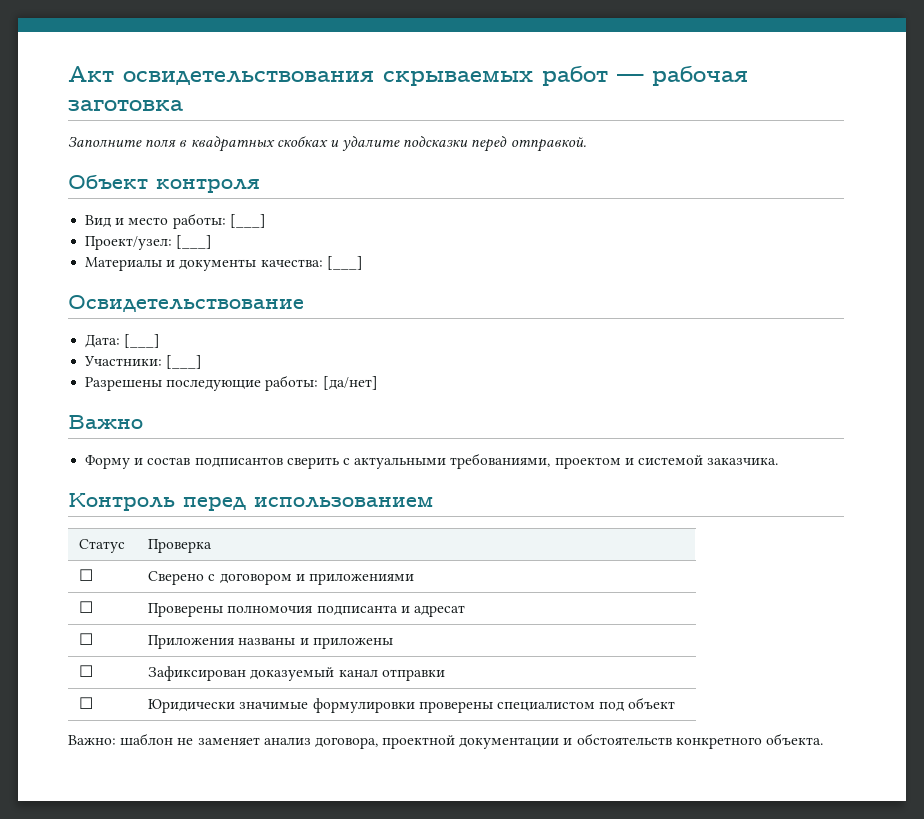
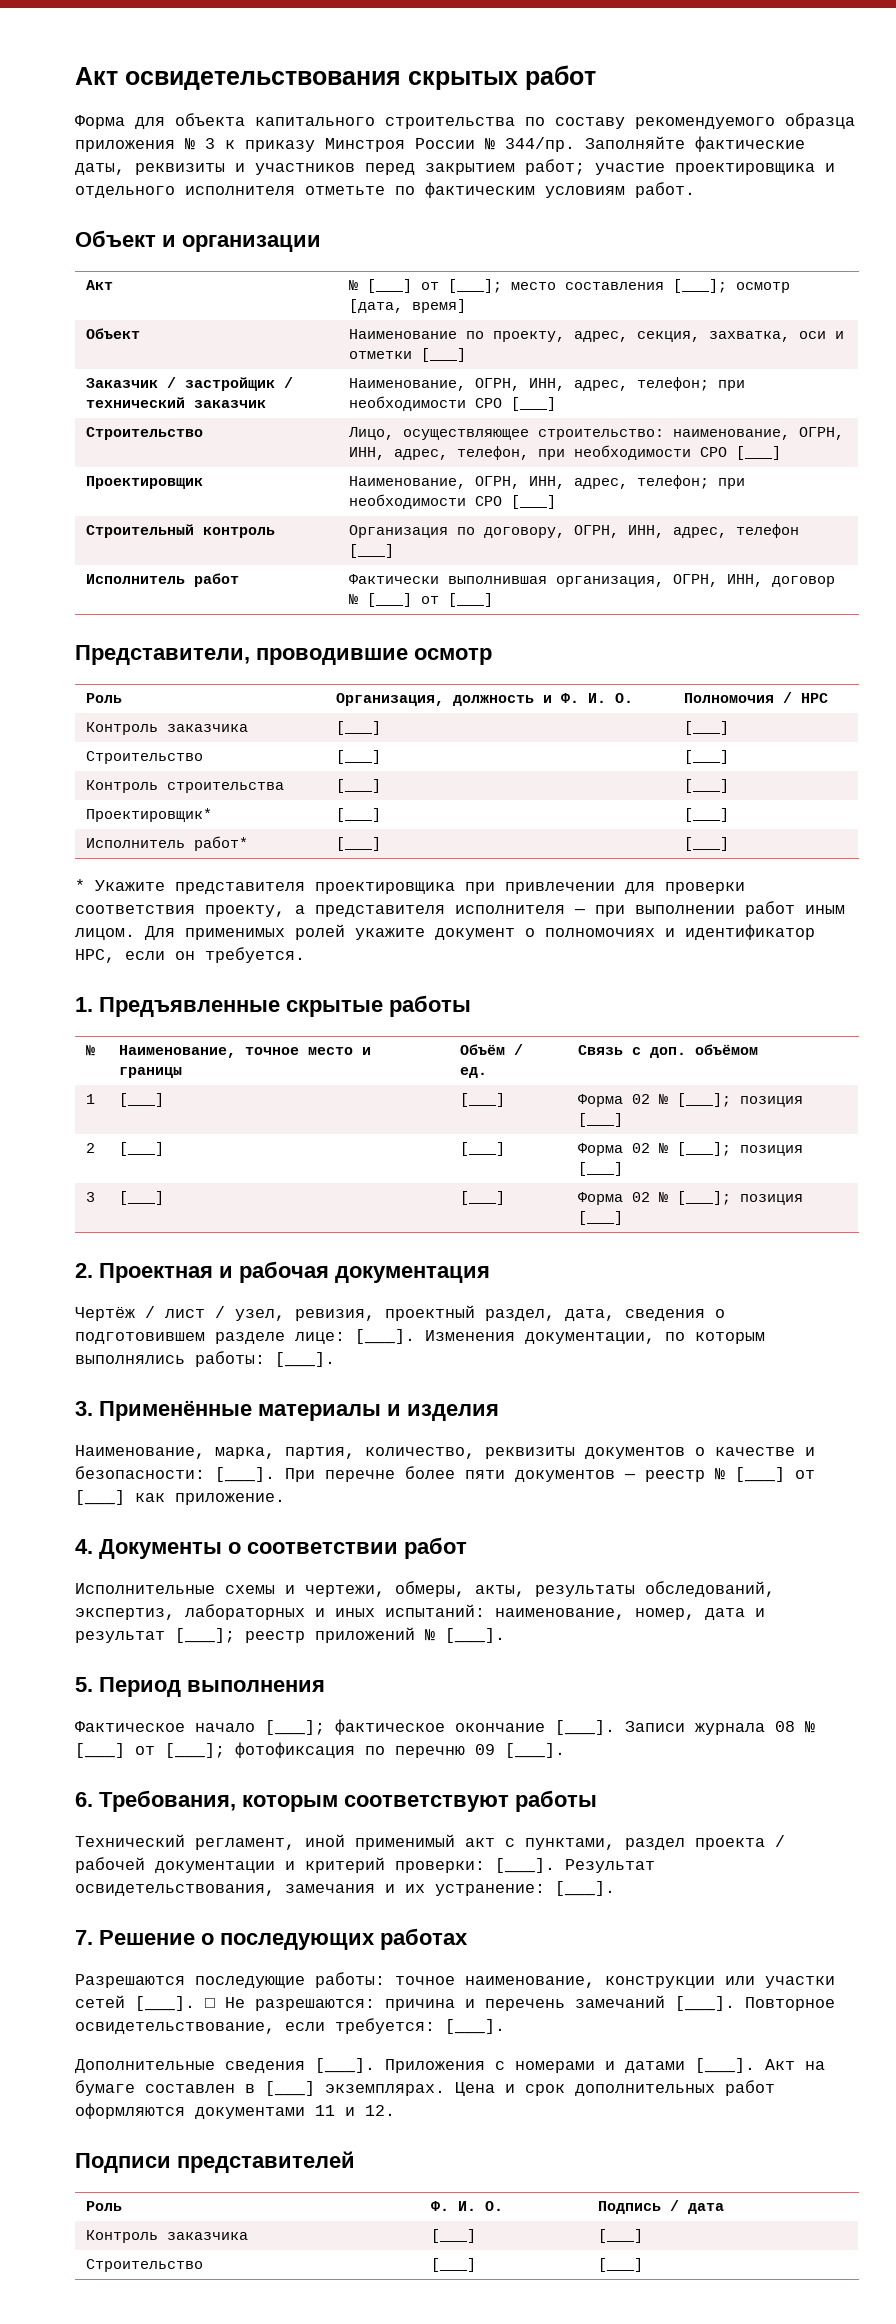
[383,66,748,86] [68,100,183,111] [68,135,586,152] [68,175,260,193] [85,213,266,229] [85,235,213,250] [85,256,363,271] [68,295,304,312] [85,334,161,348] [84,355,203,369] [85,375,378,391] [68,415,143,429] [85,453,779,469] [68,493,433,511] [79,539,126,553] [148,539,213,553] [79,569,94,581] [148,571,415,585] [79,601,94,613] [148,603,466,617] [79,633,94,645] [148,635,393,649] [79,665,94,677] [148,666,445,681] [79,697,94,709] [148,697,676,713] [68,733,824,749] скрываемых работ — рабочая заготовка // Заполните поля в квадратных скобках и удалите подсказки перед отправкой. // Объект контроля // Вид и место работы: [___] // Проект/узел: [___] // Материалы и документы качества: [___] // Освидетельствование // Дата: [___] // Участники: [___] // Разрешены последующие работы: [да/нет] // Важно // Форму и состав подписантов сверить с актуальными требованиями, проектом и системой заказчика. // Контроль перед использованием // Статус | Проверка // ☐ | Сверено с договором и приложениями // ☐ | Проверены полномочия подписанта и адресат // ☐ | Приложения названы и приложены // ☐ | Зафиксирован доказуемый канал отправки // ☐ | Юридически значимые формулировки проверены специалистом под объект // Важно: шаблон не заменяет анализ договора, проектной документации и обстоятельств конкретного объекта. -> [408,65,596,90] [75,113,855,129] [75,136,805,152] [75,159,835,175] [75,182,695,198] [75,230,321,252] [86,280,114,290] [349,279,791,293] [349,299,467,313] [86,328,141,339] [349,329,845,342] [349,348,467,362] [86,377,294,391] [86,397,267,408] [349,377,746,391] [349,396,557,411] [86,427,204,440] [348,427,845,440] [349,445,782,460] [86,476,204,489] [349,475,746,489] [349,494,557,509] [86,524,276,538] [349,524,800,538] [349,544,395,558] [86,573,240,587] [349,574,836,587] [349,593,494,607] [75,645,492,665] [86,693,123,703] [336,693,634,706] [684,692,829,703] [86,722,249,735] [336,721,382,735] [684,721,730,735] [86,751,204,764] [336,750,382,764] [684,750,730,764] [86,780,285,793] [336,779,382,793] [684,779,730,793] [86,808,213,822] [336,808,382,822] [684,808,730,822] [86,836,249,851] [336,837,382,851] [684,837,730,851] [75,879,745,894] [75,901,845,917] [75,924,815,940] [75,947,305,963] [75,995,471,1017] [86,1045,96,1056] [119,1045,372,1058] [119,1067,183,1078] [460,1044,524,1055] [460,1067,488,1078] [578,1044,759,1058] [86,1094,96,1104] [119,1093,165,1107] [460,1093,506,1107] [578,1093,804,1107] [578,1113,624,1127] [86,1143,96,1153] [119,1142,165,1156] [460,1142,506,1156] [578,1142,804,1156] [578,1162,624,1176] [86,1192,96,1202] [119,1191,165,1205] [460,1191,506,1205] [578,1191,804,1205] [578,1211,624,1225] [75,1261,490,1283] [75,1305,725,1321] [75,1329,765,1344] [75,1351,335,1367] [75,1400,499,1421] [75,1445,815,1459] [75,1466,815,1482] [75,1490,285,1505] [75,1537,467,1559] [75,1581,775,1597] [75,1604,765,1620] [75,1627,505,1643] [75,1677,325,1697] [75,1719,815,1735] [75,1742,565,1758] [75,1790,597,1812] [75,1834,785,1850] [75,1857,655,1873] [75,1881,615,1896] [75,1928,468,1950] [75,1972,835,1988] [75,1995,835,2011] [75,2018,505,2034] [75,2058,825,2073] [75,2080,775,2096] [75,2103,395,2119] [75,2151,355,2173] [86,2201,123,2211] [431,2201,504,2211] [598,2200,725,2214] [86,2230,249,2243] [431,2229,477,2243] [598,2229,644,2243] [86,2259,204,2272] [431,2258,477,2272] [598,2258,644,2272] скрытых работ // Форма для объекта капитального строительства по составу рекомендуемого образца приложения № 3 к приказу Минстроя России № 344/пр. Заполняйте фактические даты, реквизиты и участников перед закрытием работ; участие проектировщика и отдельного исполнителя отметьте по фактическим условиям работ. // Объект и организации // Акт | № [___] от [___]; место составления [___]; осмотр [дата, время] // Объект | Наименование по проекту, адрес, секция, захватка, оси и отметки [___] // Заказчик / застройщик / технический заказчик | Наименование, ОГРН, ИНН, адрес, телефон; при необходимости СРО [___] // Строительство | Лицо, осуществляющее строительство: наименование, ОГРН, ИНН, адрес, телефон, при необходимости СРО [___] // Проектировщик | Наименование, ОГРН, ИНН, адрес, телефон; при необходимости СРО [___] // Строительный контроль | Организация по договору, ОГРН, ИНН, адрес, телефон [___] // Исполнитель работ | Фактически выполнившая организация, ОГРН, ИНН, договор № [___] от [___] // Представители, проводившие осмотр // Роль | Организация, должность и Ф. И. О. | Полномочия / НРС // Контроль заказчика | [___] | [___] // Строительство | [___] | [___] // Контроль строительства | [___] | [___] // Проектировщик* | [___] | [___] // Исполнитель работ* | [___] | [___] // * Укажите представителя проектировщика при привлечении для проверки соответствия проекту, а представителя исполнителя — при выполнении работ иным лицом. Для применимых ролей укажите документ о полномочиях и идентификатор НРС, если он требуется. // 1. Предъявленные скрытые работы // № | Наименование, точное место и границы | Объём / ед. | Связь с доп. объёмом // 1 | [___] | [___] | Форма 02 № [___]; позиция [___] // 2 | [___] | [___] | Форма 02 № [___]; позиция [___] // 3 | [___] | [___] | Форма 02 № [___]; позиция [___] // 2. Проектная и рабочая документация // Чертёж / лист / узел, ревизия, проектный раздел, дата, сведения о подготовившем разделе лице: [___]. Изменения документации, по которым выполнялись работы: [___]. // 3. Применённые материалы и изделия // Наименование, марка, партия, количество, реквизиты документов о качестве и безопасности: [___]. При перечне более пяти документов — реестр № [___] от [___] как приложение. // 4. Документы о соответствии работ // Исполнительные схемы и чертежи, обмеры, акты, результаты обследований, экспертиз, лабораторных и иных испытаний: наименование, номер, дата и результат [___]; реестр приложений № [___]. // 5. Период выполнения // Фактическое начало [___]; фактическое окончание [___]. Записи журнала 08 № [___] от [___]; фотофиксация по перечню 09 [___]. // 6. Требования, которым соответствуют работы // Технический регламент, иной применимый акт с пунктами, раздел проекта / рабочей документации и критерий проверки: [___]. Результат освидетельствования, замечания и их устранение: [___]. // 7. Решение о последующих работах // Разрешаются последующие работы: точное наименование, конструкции или участки сетей [___]. □ Не разрешаются: причина и перечень замечаний [___]. Повторное освидетельствование, если требуется: [___]. // Дополнительные сведения [___]. Приложения с номерами и датами [___]. Акт на бумаге составлен в [___] экземплярах. Цена и срок дополнительных работ оформляются документами 11 и 12. // Подписи представителей // Роль | Ф. И. О. | Подпись / дата // Контроль заказчика | [___] | [___] // Строительство | [___] | [___]

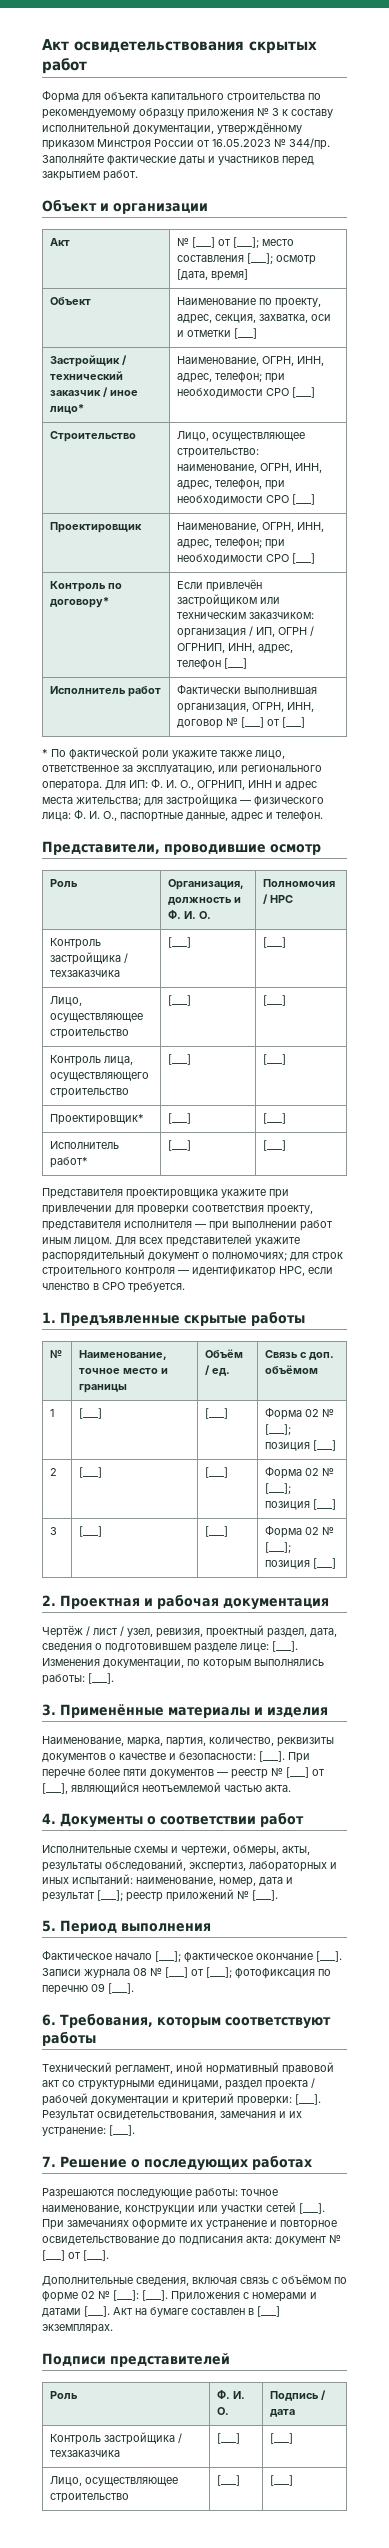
[555,113,855,129] составу рекомендуемого образца -> [42,108,184,119] рекомендуемому образцу
[245,138,475,152] приказу Минстроя России -> [291,109,333,118] [42,122,302,135] [42,139,271,150] составу исполнительной документации, утверждённому приказом Минстроя России от 16.05.2023
[75,163,225,175] даты, реквизиты -> [179,156,205,165] даты
[525,159,835,175] [75,182,625,198] работ; участие проектировщика и отдельного исполнителя отметьте по фактическим условиям -> (100, 176) none
[86,377,276,391] Заказчик / застройщик -> [50,355,121,367] Застройщик
(267, 404) none -> [103,387,139,397] [50,404,85,414] / иное лицо*
[86,524,276,538] [349,525,620,538] Строительный контроль | Организация по договору, ОГРН, -> [50,581,123,592] [50,597,110,608] [177,579,263,592] [177,594,281,607] [177,612,315,619] [177,626,315,638] [177,643,226,653] Контроль по договору* | Если привлечён застройщиком или техническим заказчиком: организация / ИП, ОГРН / ОГРНИП,
(494, 600) none -> [42,747,285,760] [42,765,322,775] [42,779,317,791] [42,794,324,807] [42,810,323,822] // * По фактической роли укажите также лицо, ответственное за эксплуатацию, или регионального оператора. Для ИП: Ф. И. О., ОГРНИП, ИНН и адрес места жительства; для застройщика — физического лица: Ф. И. О., паспортные данные, адрес и телефон.
[167,724,249,732] [336,721,382,735] [684,721,730,735] [86,751,204,764] заказчика | [___] | [___] // Строительство -> [50,952,129,965] [50,970,121,977] [168,937,192,948] [263,937,287,948] [50,996,83,1006] [50,1013,144,1022] [50,1029,130,1039] застройщика / техзаказчика | [___] | [___] // Лицо, осуществляющее строительство
[167,782,285,793] строительства -> [104,1056,134,1065] [50,1072,150,1081] [50,1088,130,1098] лица, осуществляющего строительство
[75,879,455,894] * Укажите представителя проектировщика -> [42,1188,266,1199] Представителя проектировщика укажите
[295,905,305,914] а -> (313, 1210) none
[185,924,815,940] [75,949,195,963] применимых ролей укажите документ о полномочиях и идентификатор НРС, если он -> [139,1234,300,1247] [42,1249,343,1262] [42,1266,333,1277] [42,1282,125,1290] всех представителей укажите распорядительный документ о полномочиях; для строк строительного контроля — идентификатор НРС, если членство в СРО
[75,1490,285,1505] [___] как приложение. -> [42,1782,291,1794] [___], являющийся неотъемлемой частью акта.
[355,1834,615,1850] применимый акт с пунктами, -> [206,2062,334,2075] [42,2080,222,2090] нормативный правовой акт со структурными единицами,
[205,1995,835,2011] [75,2018,505,2034] [75,2059,305,2073] □ Не разрешаются: причина и перечень замечаний [___]. Повторное освидетельствование, если требуется: [___]. // Дополнительные сведения -> [42,2219,337,2230] [42,2235,341,2245] [42,2250,109,2261] [42,2274,347,2286] [42,2290,139,2302] При замечаниях оформите их устранение и повторное освидетельствование до подписания акта: документ № [___] от [___]. // Дополнительные сведения, включая связь с объёмом по форме 02 № [___]:
[455,2080,775,2096] [75,2103,395,2119] Цена и срок дополнительных работ оформляются документами 11 и 12. -> (113, 2329) none
[167,2232,249,2240] [431,2229,477,2243] [598,2229,644,2243] [86,2259,204,2272] заказчика | [___] | [___] // Строительство -> [104,2432,183,2445] [50,2450,121,2457] [217,2433,241,2444] [270,2433,294,2444] [50,2476,179,2486] [50,2493,130,2503] застройщика / техзаказчика | [___] | [___] // Лицо, осуществляющее строительство

